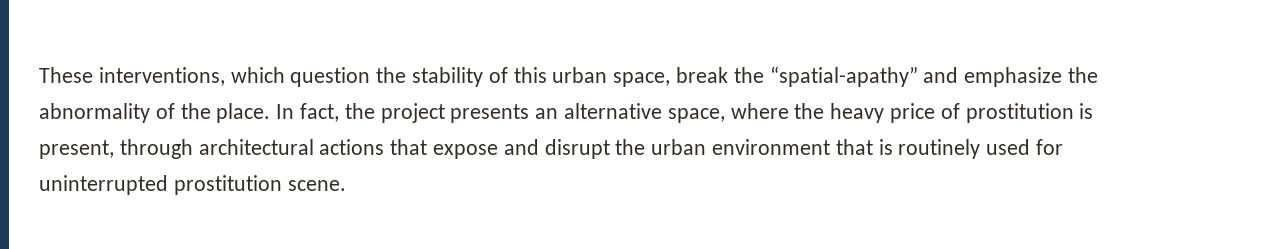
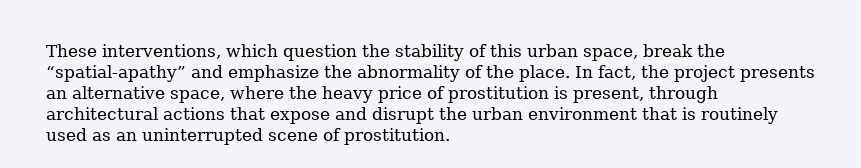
[1036,139,1064,155] [39,175,346,195] for uninterrupted prostitution scene. -> [92,128,450,145] as an uninterrupted scene of prostitution.

